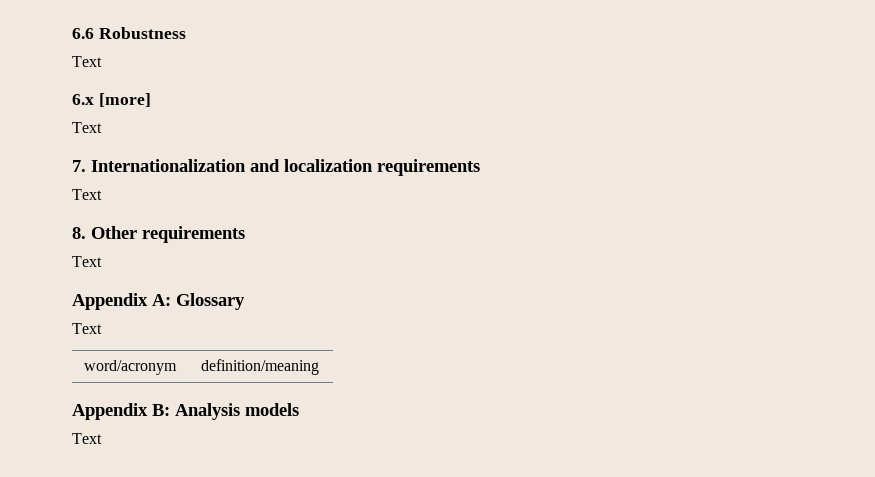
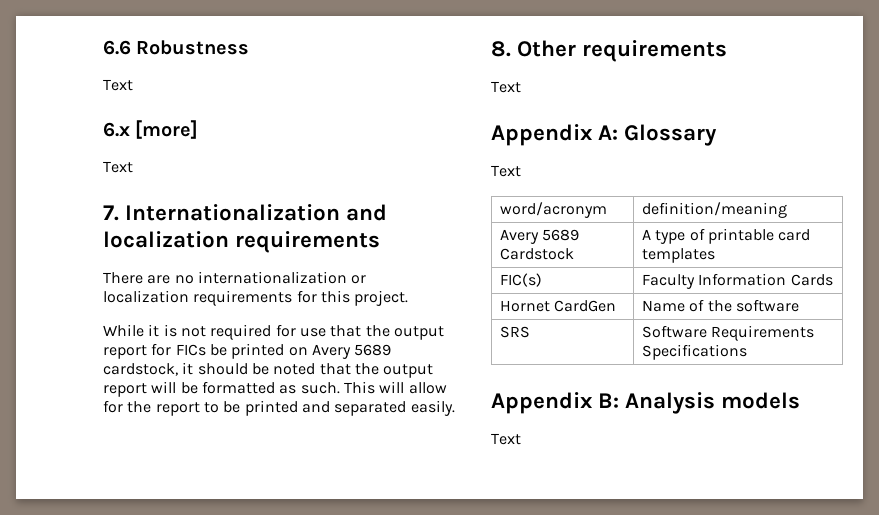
[72,189,102,200] Text -> [103,271,367,284] [103,290,409,306] [103,324,444,340] [103,343,392,359] [103,362,434,378] [103,381,447,397] [103,400,455,416] There are no internationalization or localization requirements for this project. // While it is not required for use that the output report for FICs be printed on Avery 5689 cardstock, it should be noted that the output report will be formatted as such. This will allow for the report to be printed and separated easily.
(320, 367) none -> [500,229,580,244] [500,248,575,260] [642,228,811,244] [642,248,716,263] [500,273,543,287] [642,273,833,289] [500,300,617,312] [642,299,800,312] [500,326,531,338] [642,325,815,341] [642,344,748,360] // Avery 5689 Cardstock | A type of printable card templates // FIC(s) | Faculty Information Cards // Hornet CardGen | Name of the software // SRS | Software Requirements Specifications

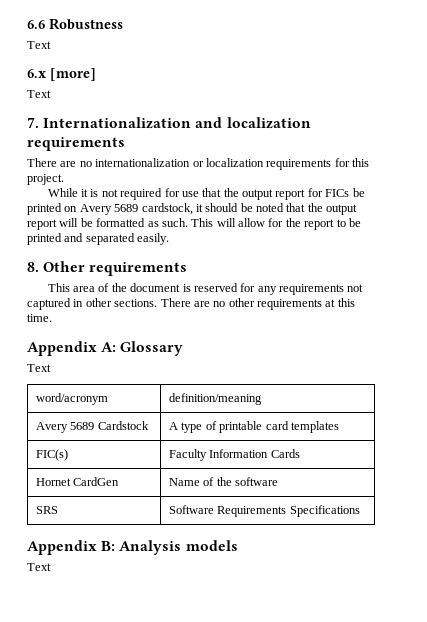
[491,81,521,93] Text -> [47,283,364,295] [27,298,355,310] [27,314,52,322] This area of the document is reserved for any requirements not captured in other sections. There are no other requirements at this time.

